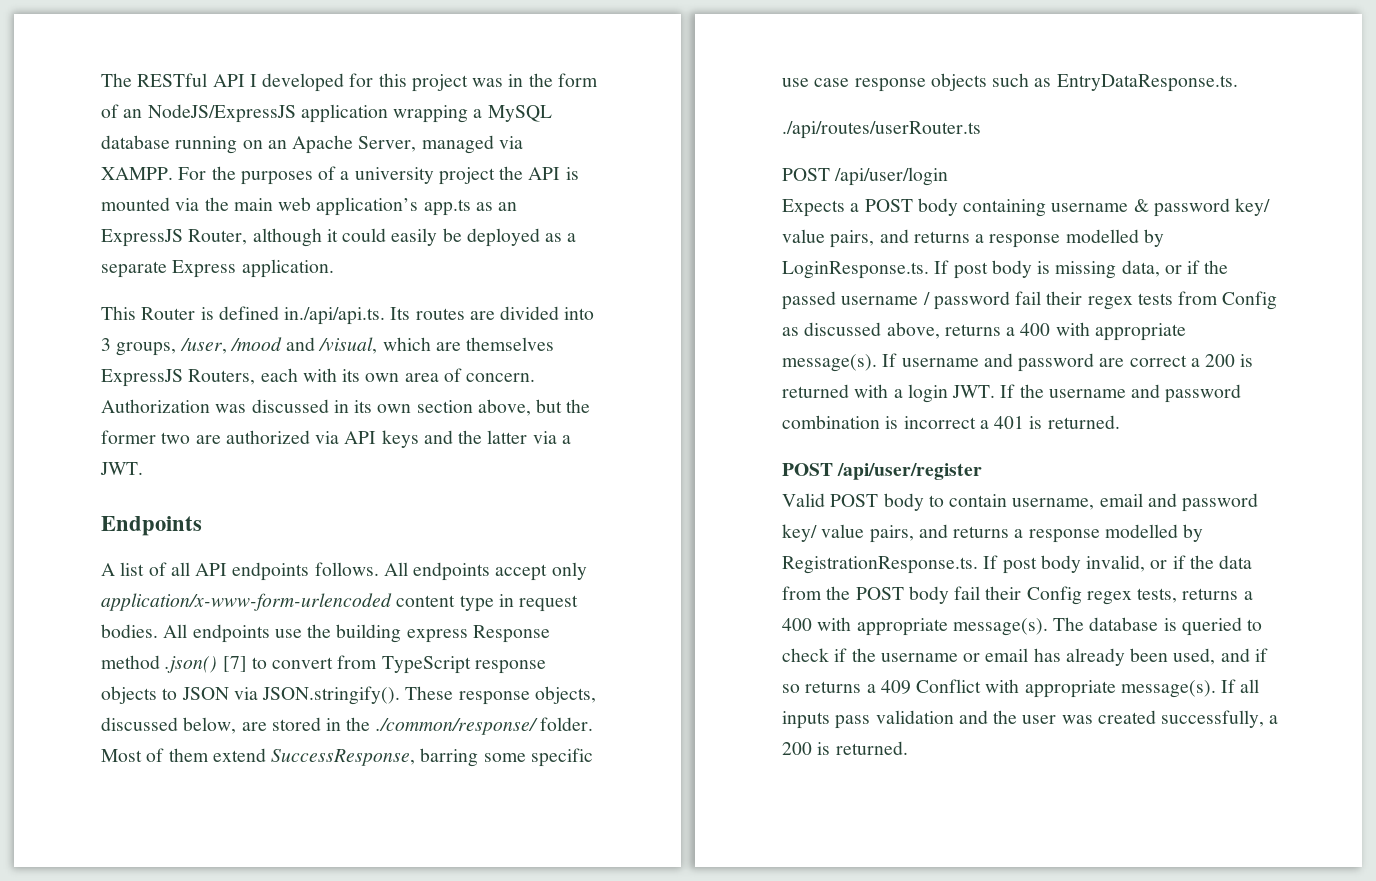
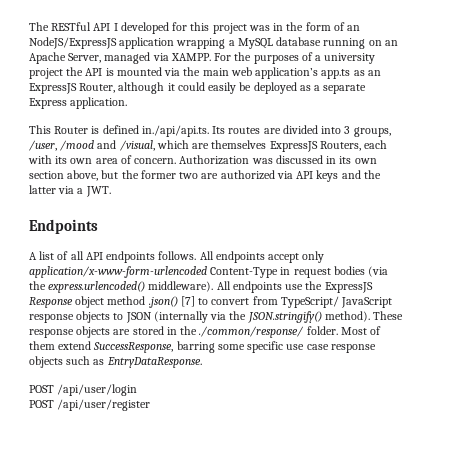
[396,594,579,612] [101,624,158,638] content type in request bodies. -> [210,266,389,278] [29,281,214,293] Content-Type in request bodies (via the express.urlencoded() middleware).
[336,624,550,643] building express Response -> [324,282,373,293] [29,296,105,308] ExpressJS Response object
[381,656,471,674] TypeScript -> [280,296,393,308] TypeScript/ JavaScript
[233,686,596,705] [101,717,237,734] via JSON.stringify(). These response objects, discussed below, -> [153,311,404,323] [29,326,111,338] (internally via the JSON.stringify() method). These response objects
[1056,74,1238,92] [782,121,981,139] EntryDataResponse.ts. // ./api/routes/userRouter.ts -> [106,357,202,368] EntryDataResponse.
[782,198,1271,217] [782,229,1164,248] [782,260,1229,279] [782,291,1278,310] [782,322,1186,341] [782,353,1254,372] [782,384,1242,403] [782,415,1120,429] [782,463,983,480] [782,493,1259,512] [782,524,1204,543] [782,555,1253,574] [782,586,1253,605] [782,617,1263,636] [782,648,1268,666] [782,679,1260,698] [782,710,1279,729] [782,741,908,755] Expects a POST body containing username & password key/ value pairs, and returns a response modelled by LoginResponse.ts. If post body is missing data, or if the passed username / password fail their regex tests from Config as discussed above, returns a 400 with appropriate message(s). If username and password are correct a 200 is returned with a login JWT. If the username and password combination is incorrect a 401 is returned. // POST /api/user/register // Valid POST body to contain username, email and password key/ value pairs, and returns a response modelled by RegistrationResponse.ts. If post body invalid, or if the data from the POST body fail their Config regex tests, returns a 400 with appropriate message(s). The database is queried to check if the username or email has already been used, and if so returns a 409 Conflict with appropriate message(s). If all inputs pass validation and the user was created successfully, a 200 is returned. -> [29,399,151,411] POST /api/user/register

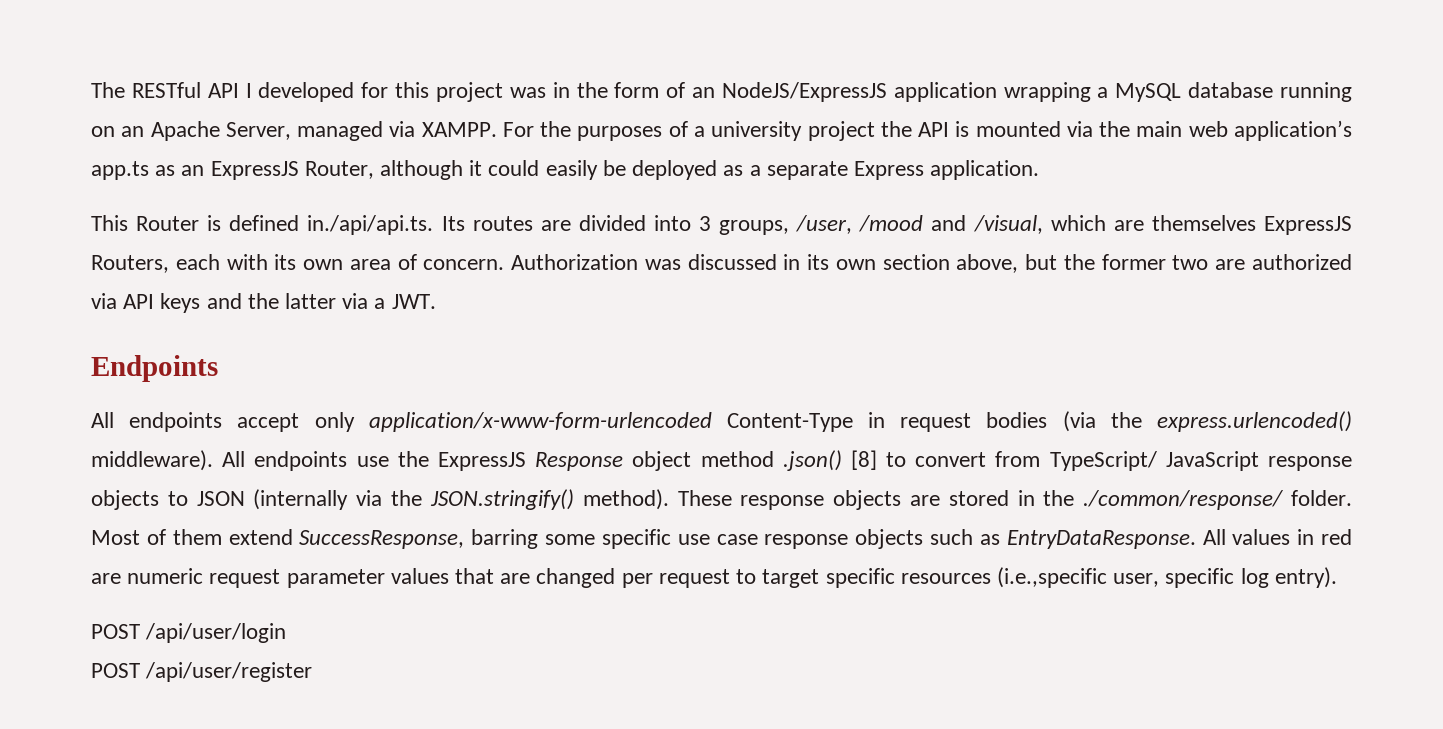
[29,251,197,263] A list of all API endpoints follows. -> (218, 368) none
[180,296,195,307] [7] -> [850,450,877,470] [8]
(202, 362) none -> [1202,529,1352,545] [91,567,1337,588] All values in red are numeric request parameter values that are changed per request to target specific resources (i.e.,specific user, specific log entry).

